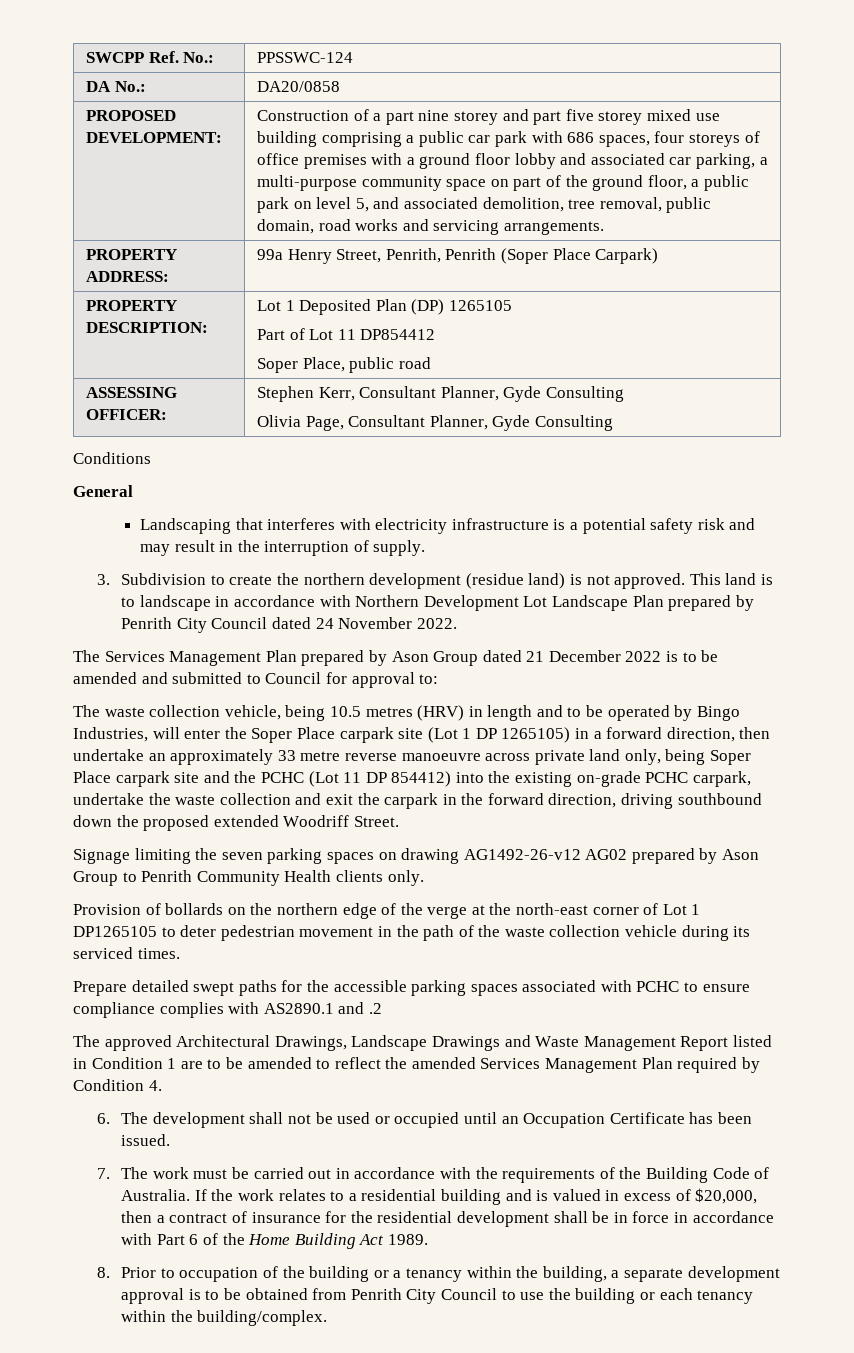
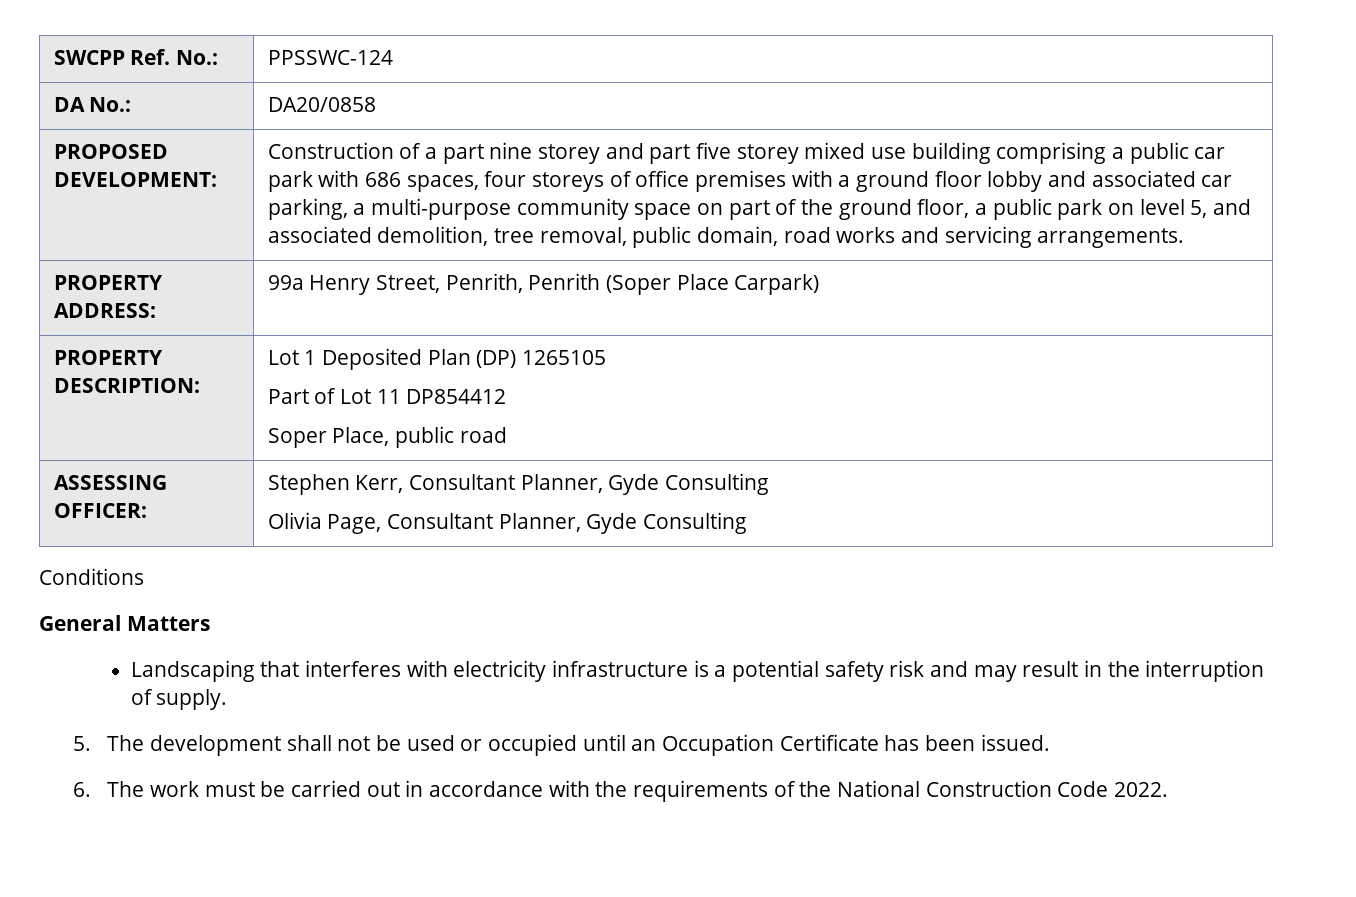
(133, 491) none -> [126,616,210,631] Matters
[97,573,773,589] [121,595,754,611] [121,617,457,633] [73,650,719,666] [73,672,439,688] [73,705,740,721] [73,727,771,743] [73,749,752,765] [73,771,751,787] [73,793,762,809] [73,815,399,831] [73,848,760,864] [73,870,424,886] [73,903,701,919] [73,925,751,941] [73,947,180,959] [73,980,750,996] [73,1002,382,1018] [73,1035,772,1051] [73,1057,760,1073] [73,1079,162,1091] [97,1113,111,1124] 3. Subdivision to create the northern development (residue land) is not approved. This land is to landscape in accordance with Northern Development Lot Landscape Plan prepared by Penrith City Council dated 24 November 2022. // The Services Management Plan prepared by Ason Group dated 21 December 2022 is to be amended and submitted to Council for approval to: // The waste collection vehicle, being 10.5 metres (HRV) in length and to be operated by Bingo Industries, will enter the Soper Place carpark site (Lot 1 DP 1265105) in a forward direction, then undertake an approximately 33 metre reverse manoeuvre across private land only, being Soper Place carpark site and the PCHC (Lot 11 DP 854412) into the existing on-grade PCHC carpark, undertake the waste collection and exit the carpark in the forward direction, driving southbound down the proposed extended Woodriff Street. // Signage limiting the seven parking spaces on drawing AG1492-26-v12 AG02 prepared by Ason Group to Penrith Community Health clients only. // Provision of bollards on the northern edge of the verge at the north-east corner of Lot 1 DP1265105 to deter pedestrian movement in the path of the waste collection vehicle during its serviced times. // Prepare detailed swept paths for the accessible parking spaces associated with PCHC to ensure compliance complies with AS2890.1 and .2 // The approved Architectural Drawings, Landscape Drawings and Waste Management Report listed in Condition 1 are to be amended to reflect the amended Services Management Plan required by Condition 4. // 6. -> [73,736,92,751] 5.
[97,1168,111,1179] 7. -> [73,782,92,797] 6.
[645,1167,770,1183] [121,1188,758,1205] [121,1211,774,1227] [121,1233,428,1249] [97,1266,780,1282] [121,1288,754,1304] [121,1310,328,1326] Building Code of Australia. If the work relates to a residential building and is valued in excess of $20,000, then a contract of insurance for the residential development shall be in force in accordance with Part 6 of the Home Building Act 1989. // 8. Prior to occupation of the building or a tenancy within the building, a separate development approval is to be obtained from Penrith City Council to use the building or each tenancy within the building/complex. -> [837,780,1169,797] National Construction Code 2022.

